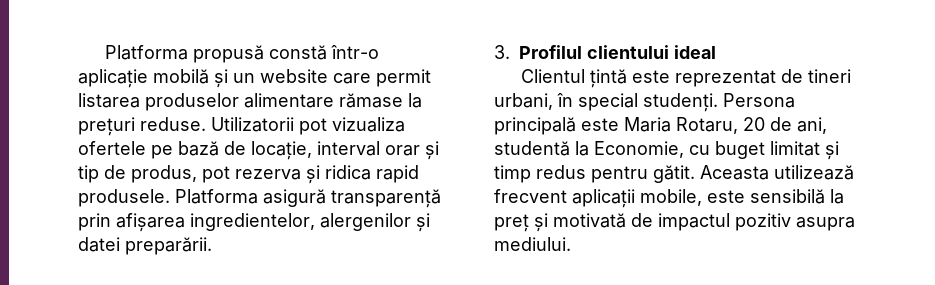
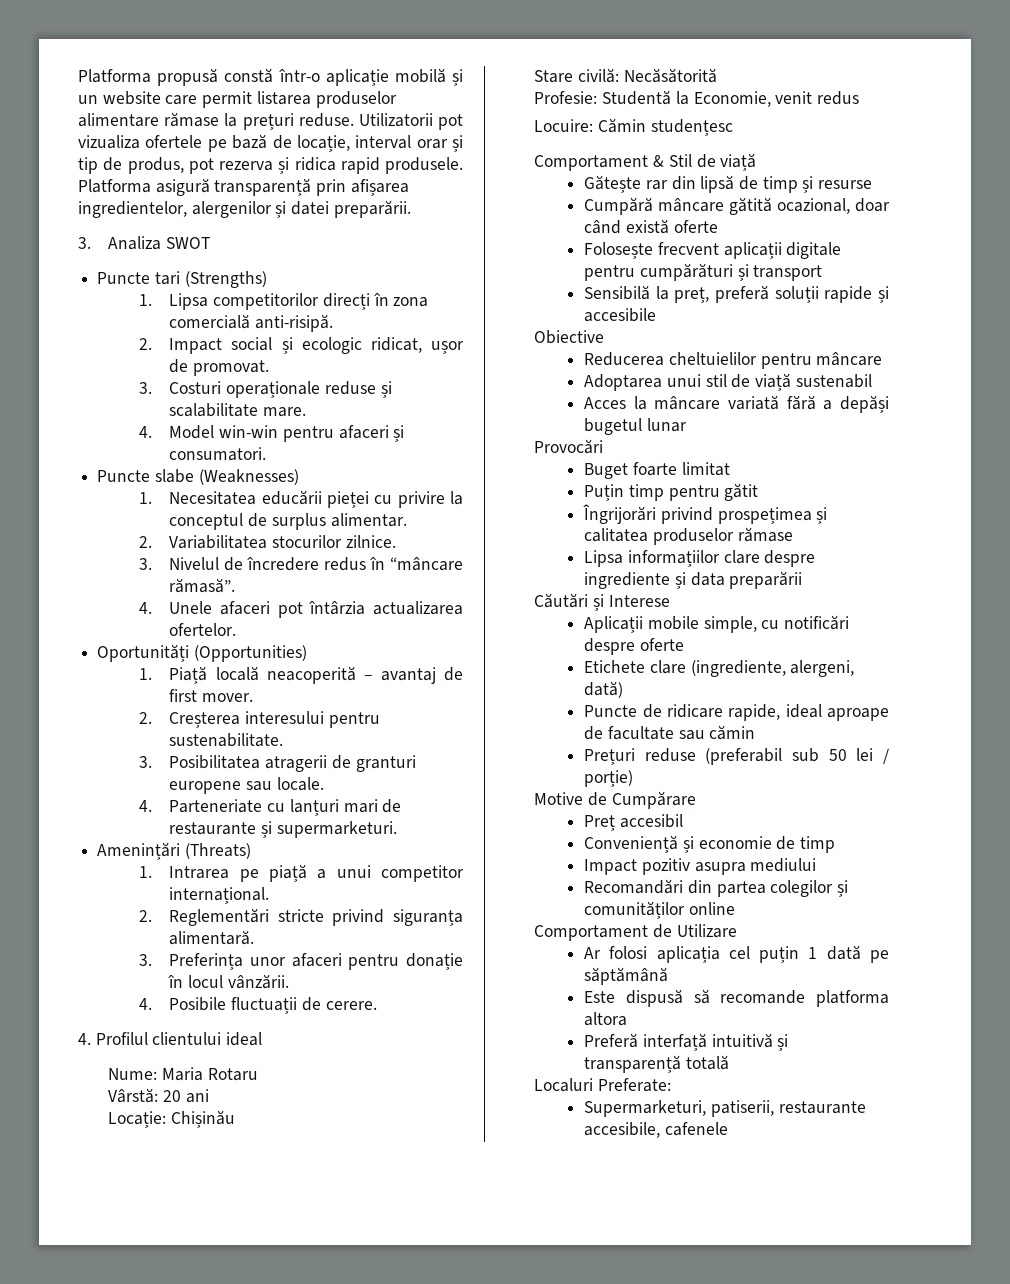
[519,45,717,59] [520,69,851,88] [494,93,795,112] [494,117,827,135] [494,141,839,160] [494,165,854,183] [494,189,844,208] [494,213,855,232] [494,237,571,251] Profilul clientului ideal // Clientul țintă este reprezentat de tineri urbani, în special studenți. Persona principală este Maria Rotaru, 20 de ani, studentă la Economie, cu buget limitat și timp redus pentru gătit. Aceasta utilizează frecvent aplicații mobile, este sensibilă la preț și motivată de impactul pozitiv asupra mediului. -> [108,236,211,250] [97,271,267,288] [138,293,429,310] [169,314,334,332] [138,337,464,354] [169,359,270,376] [138,381,392,398] [169,403,307,417] [138,425,405,442] [169,447,267,461] [97,469,299,485] [138,490,464,508] [169,513,407,530] [138,535,396,549] [138,557,463,571] [169,578,236,593] [138,601,464,618] [169,623,237,636] [97,644,307,662] [138,666,464,684] [169,689,254,702] [138,711,380,728] [169,733,284,747] [138,755,416,772] [169,777,324,794] [138,799,402,816] [169,821,397,838] [97,842,251,860] [138,864,465,882] [169,887,270,904] [138,908,464,926] [169,930,255,945] [138,953,463,970] [168,974,289,989] [138,997,377,1014] [78,1032,263,1046] [108,1067,258,1081] [108,1088,209,1103] [108,1110,236,1128] [534,68,717,83] [534,90,860,107] [534,118,733,136] [534,153,757,171] [584,175,873,193] [584,197,890,215] [584,219,718,234] [584,242,842,259] [584,263,823,281] [584,285,889,303] [584,308,657,322] [534,330,605,344] [584,352,883,369] [584,373,872,391] [584,395,889,413] [584,418,687,435] [534,439,604,454] [584,462,730,479] [584,483,759,501] [583,504,828,524] [584,527,793,545] [584,550,816,567] [584,571,803,589] [534,593,670,611] [584,615,850,633] [584,638,684,655] [584,660,855,677] [584,681,624,698] [584,704,889,721] [584,725,756,740] [584,748,889,765] [584,770,634,787] [534,791,696,809] [584,814,683,831] [584,835,836,853] [584,858,817,875] [584,879,849,897] [584,901,735,919] [534,924,737,941] [584,945,889,963] [584,967,669,985] [584,989,889,1007] [584,1012,628,1026] [584,1033,789,1051] [584,1055,729,1073] [534,1078,672,1092] [584,1100,866,1117] [584,1122,728,1138] Analiza SWOT // Puncte tari (Strengths) // 1. Lipsa competitorilor direcți în zona comercială anti-risipă. // 2. Impact social și ecologic ridicat, ușor de promovat. // 3. Costuri operaționale reduse și scalabilitate mare. // 4. Model win-win pentru afaceri și consumatori. // Puncte slabe (Weaknesses) // 1. Necesitatea educării pieței cu privire la conceptul de surplus alimentar. // 2. Variabilitatea stocurilor zilnice. // 3. Nivelul de încredere redus în “mâncare rămasă”. // 4. Unele afaceri pot întârzia actualizarea ofertelor. // Oportunități (Opportunities) // 1. Piață locală neacoperită – avantaj de first mover. // 2. Creșterea interesului pentru sustenabilitate. // 3. Posibilitatea atragerii de granturi europene sau locale. // 4. Parteneriate cu lanțuri mari de restaurante și supermarketuri. // Amenințări (Threats) // 1. Intrarea pe piață a unui competitor internațional. // 2. Reglementări stricte privind siguranța alimentară. // 3. Preferința unor afaceri pentru donație în locul vânzării. // 4. Posibile fluctuații de cerere. // 4. Profilul clientului ideal // Nume: Maria Rotaru // Vârstă: 20 ani // Locație: Chișinău // Stare civilă: Necăsătorită // Profesie: Studentă la Economie, venit redus // Locuire: Cămin studențesc // Comportament & Stil de viață // Gătește rar din lipsă de timp și resurse // Cumpără mâncare gătită ocazional, doar când există oferte // Folosește frecvent aplicații digitale pentru cumpărături și transport // Sensibilă la preț, preferă soluții rapide și accesibile // Obiective // Reducerea cheltuielilor pentru mâncare // Adoptarea unui stil de viață sustenabil // Acces la mâncare variată fără a depăși bugetul lunar // Provocări // Buget foarte limitat // Puțin timp pentru gătit // Îngrijorări privind prospețimea și calitatea produselor rămase // Lipsa informațiilor clare despre ingrediente și data preparării // Căutări și Interese // Aplicații mobile simple, cu notificări despre oferte // Etichete clare (ingrediente, alergeni, dată) // Puncte de ridicare rapide, ideal aproape de facultate sau cămin // Prețuri reduse (preferabil sub 50 lei / porție) // Motive de Cumpărare // Preț accesibil // Conveniență și economie de timp // Impact pozitiv asupra mediului // Recomandări din partea colegilor și comunităților online // Comportament de Utilizare // Ar folosi aplicația cel puțin 1 dată pe săptămână // Este dispusă să recomande platforma altora // Preferă interfață intuitivă și transparență totală // Localuri Preferate: // Supermarketuri, patiserii, restaurante accesibile, cafenele

